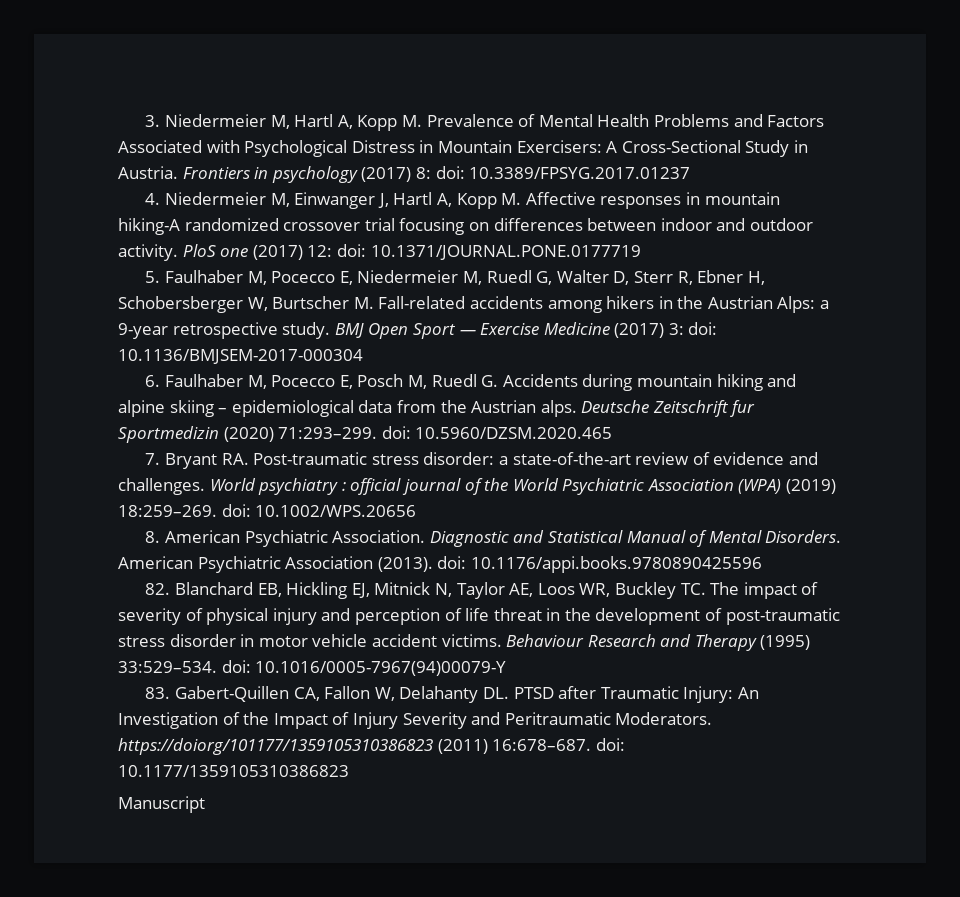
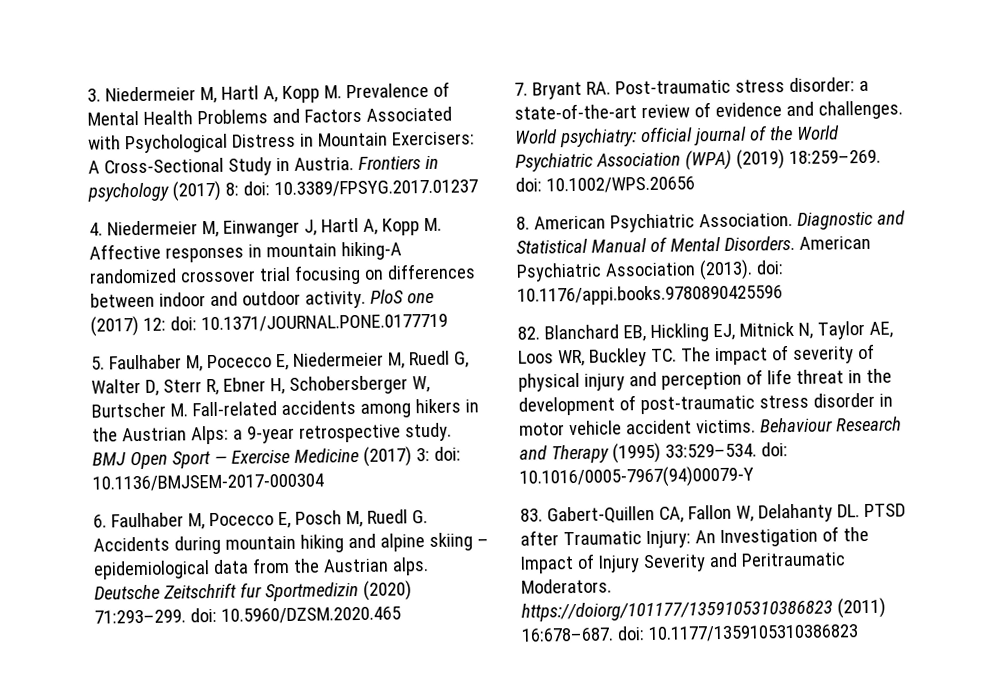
[258,478,346,495] psychiatry : -> [559,128,637,148] psychiatry:
[118,796,205,813] // Manuscript -> (859, 633) none

